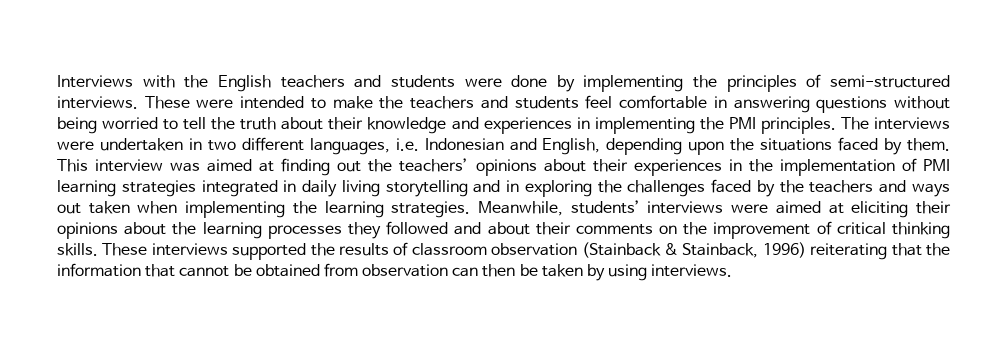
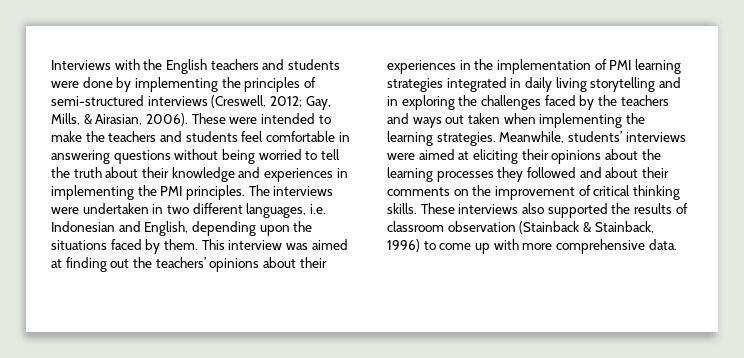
[57,96,138,109] interviews. -> [147,95,331,110] [51,113,188,126] interviews (Creswell, 2012; Gay, Mills, & Airasian, 2006).
(228, 249) none -> [521,203,544,214] also
[810,243,950,260] [57,263,733,281] reiterating that the information that cannot be obtained from observation can then be taken by using interviews. -> [423,239,677,254] to come up with more comprehensive data.

